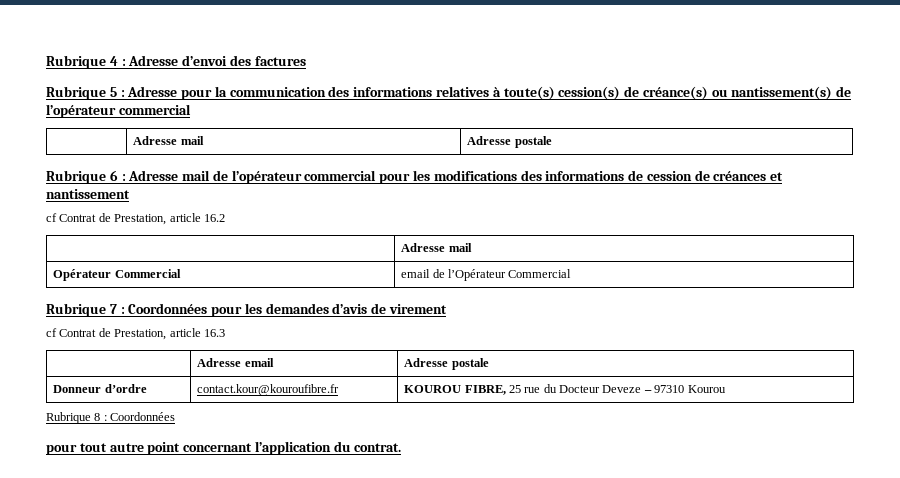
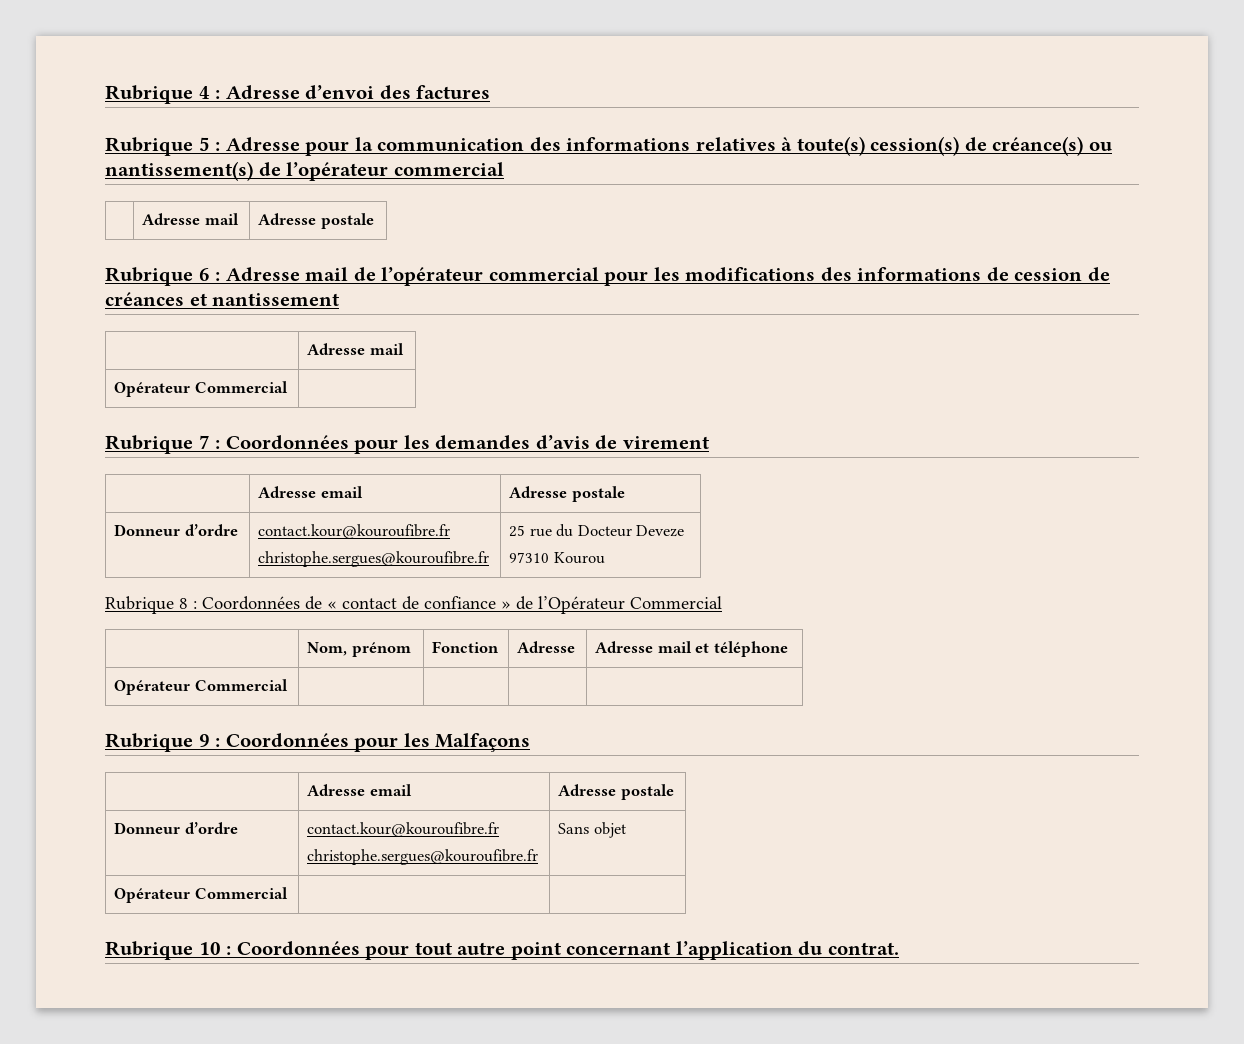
[46,213,225,225] // cf Contrat de Prestation, article 16.2 -> (340, 299) none
[401,269,572,281] email de l’Opérateur Commercial -> (288, 387) none
[46,328,225,340] [197,358,274,367] [404,358,489,370] [53,384,147,393] [197,384,340,396] [404,385,506,395] // cf Contrat de Prestation, article 16.3 // | Adresse email | Adresse postale // Donneur d’ordre | contact.kour@kouroufibre.fr | KOUROU FIBRE, -> [258,486,363,498] [509,486,625,502] [114,524,238,536] [258,524,451,539] [258,551,490,567] // | Adresse email | Adresse postale // Donneur d’ordre | contact.kour@kouroufibre.fr // christophe.sergues@kouroufibre.fr |
[643,390,652,393] – -> (685, 531) //
(176, 416) // -> [305,596,722,614] [307,642,411,657] [432,641,500,653] [517,641,576,653] [595,641,788,657] [114,679,288,695] [105,733,531,752] [307,784,412,796] [558,784,674,800] [114,822,238,834] [307,822,500,837] [307,849,539,865] [558,822,626,838] [114,887,288,903] [105,941,360,960] de « contact de confiance » de l’Opérateur Commercial // | Nom, prénom | Fonction | Adresse | Adresse mail et téléphone // Opérateur Commercial | | | | // Rubrique 9 : Coordonnées pour les Malfaçons // | Adresse email | Adresse postale // Donneur d’ordre | contact.kour@kouroufibre.fr // christophe.sergues@kouroufibre.fr | Sans objet // Opérateur Commercial | | // Rubrique 10 : Coordonnées

